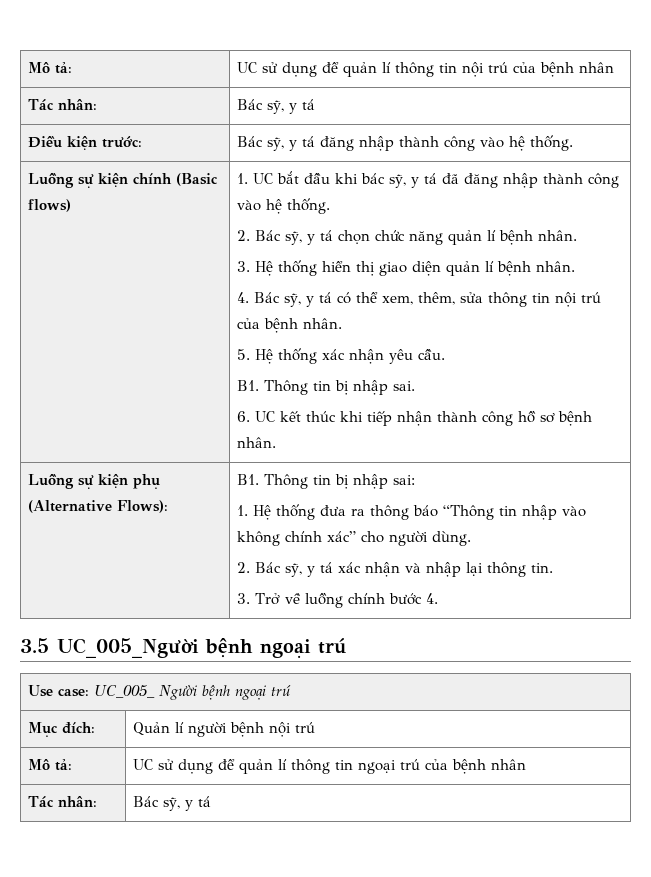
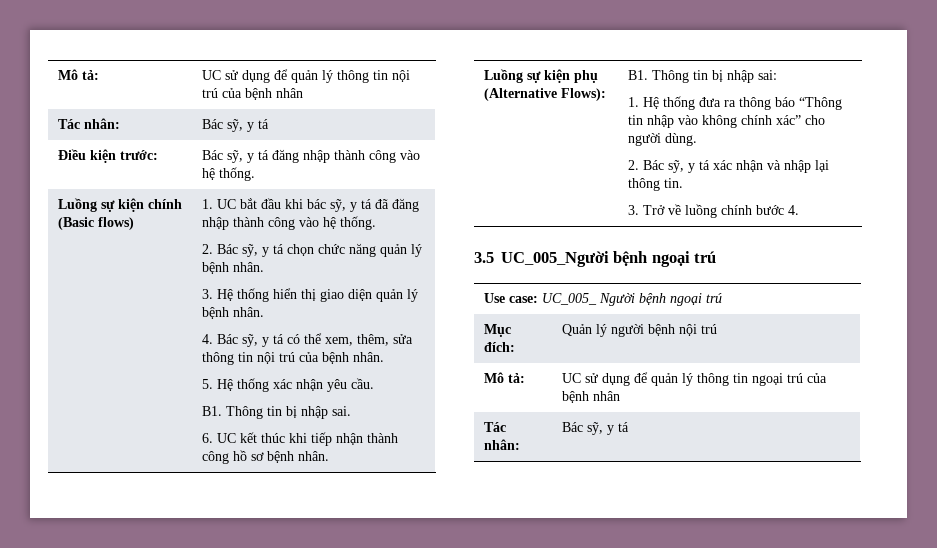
[27,62,72,74] [236,62,391,77] Mô tả: | UC sử dụng để quản lí -> [57,69,99,80] [201,69,333,83] Mô tả: | UC sử dụng để quản lý
[486,230,496,241] lí -> [410,244,422,257] lý
[484,261,494,272] lí -> [406,289,418,302] lý
[174,722,184,733] lí -> [595,324,607,337] lý
[277,759,287,770] lí -> [681,373,693,386] lý

